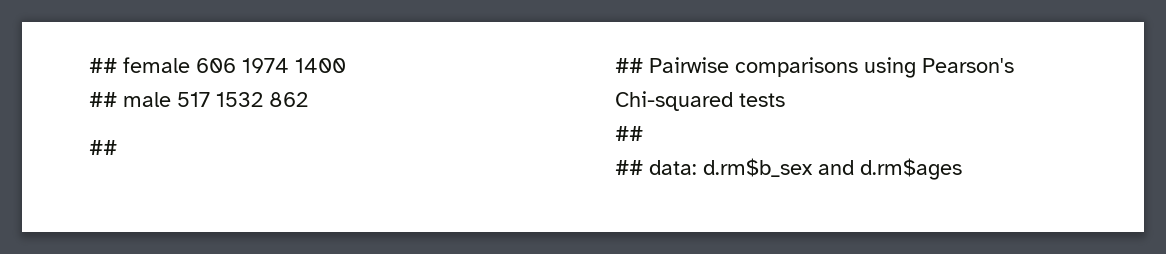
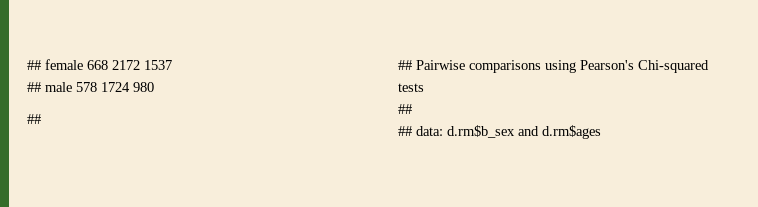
[196,58,346,73] 606 1974 1400 -> [87,60,172,70] 668 2172 1537
[177,92,308,107] 517 1532 862 -> [76,82,154,92] 578 1724 980

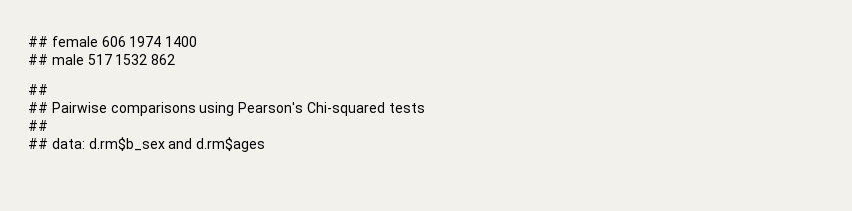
[87,60,172,70] 668 2172 1537 -> [101,36,198,47] 606 1974 1400
[76,82,154,92] 578 1724 980 -> [87,54,176,65] 517 1532 862

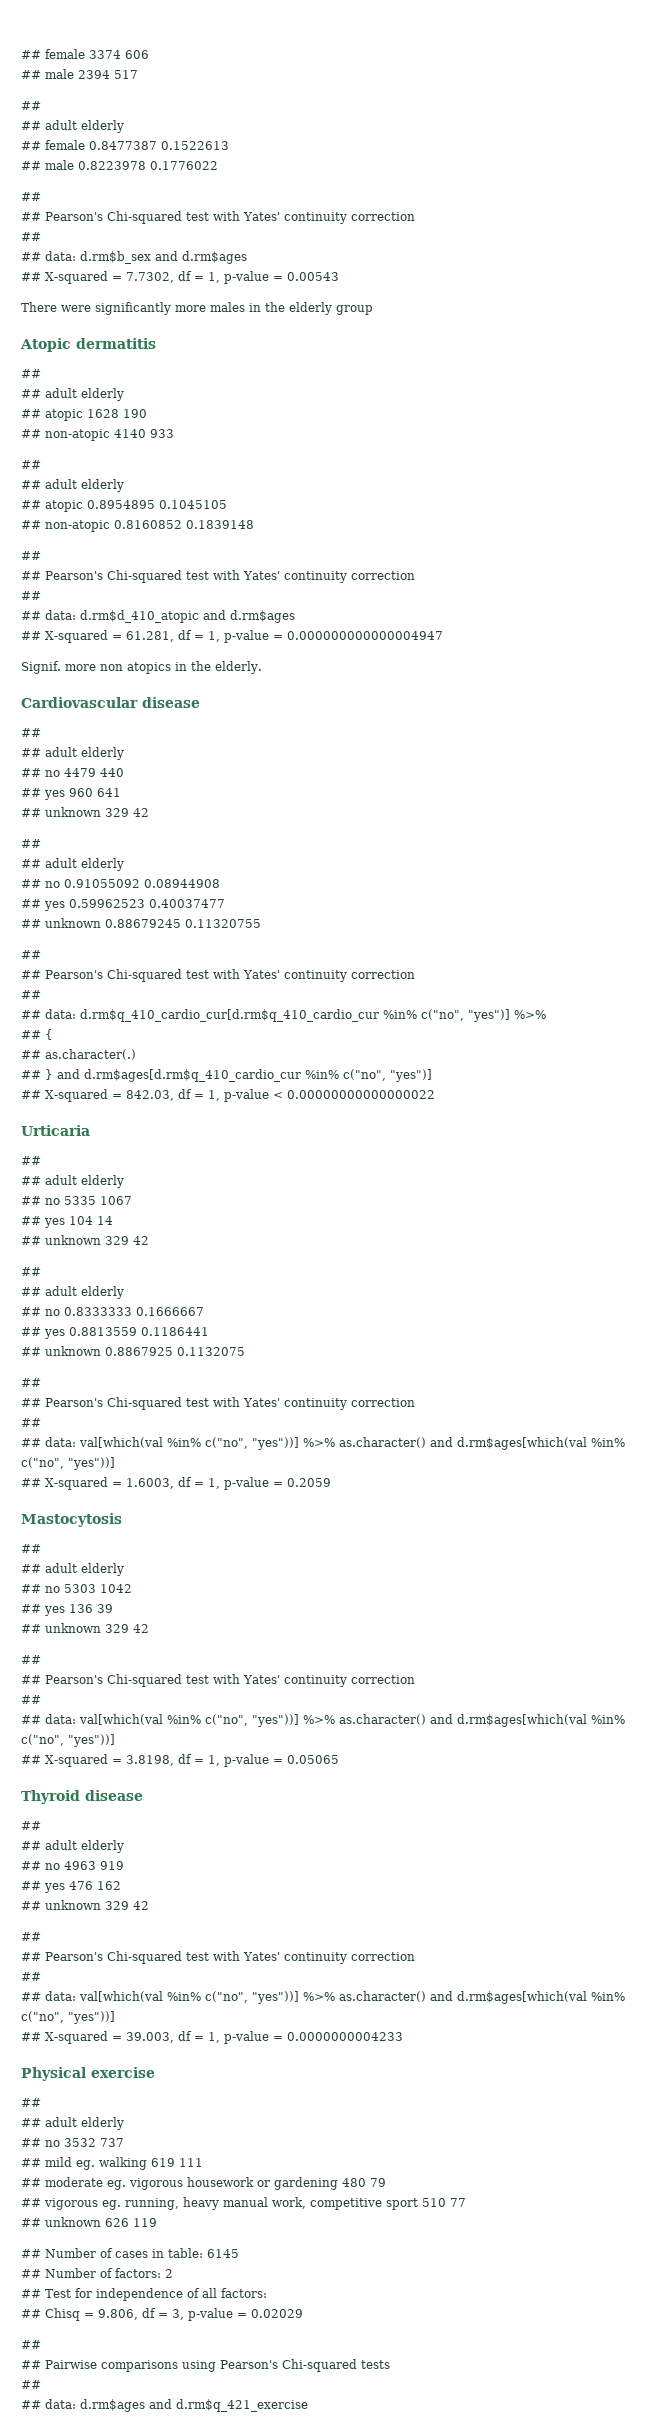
[28,36,98,47] ## female -> [21,49,121,59] ## female 3374
[129,36,198,47] [28,54,84,65] 1974 1400 // ## male -> [21,69,110,79] // ## male 2394
[115,54,176,65] 1532 862 -> [21,101,41,110] [21,120,124,133] [21,140,229,150] [21,160,218,170] [21,192,41,201] [21,211,415,224] [21,232,41,241] [21,251,247,264] [21,271,339,284] [21,302,373,315] [20,338,156,352] [21,369,41,378] [21,388,124,401] [21,409,147,421] [21,429,174,441] [21,460,41,469] [21,479,124,492] [21,500,227,512] [21,520,254,532] [21,551,41,560] [21,570,415,583] [21,591,41,600] [21,610,295,623] [21,630,443,643] [21,661,262,674] [21,697,200,708] [21,728,41,737] [21,747,124,760] [21,768,124,777] [21,788,121,800] [21,807,149,817] [21,839,41,848] [21,858,124,871] [21,879,220,888] [21,899,225,911] [21,918,261,928] [21,950,41,959] [21,969,415,982] [21,990,41,999] [21,1009,546,1022] [21,1029,53,1040] [21,1049,136,1060] [21,1069,432,1082] [21,1089,435,1102] [21,1125,90,1136] [21,1156,41,1165] [21,1175,124,1188] [21,1196,132,1205] [21,1216,113,1228] [21,1235,149,1245] [21,1267,41,1276] [21,1286,124,1299] [21,1307,204,1316] [21,1327,209,1339] [21,1346,245,1356] [21,1378,41,1387] [21,1397,415,1410] [21,1418,41,1427] [21,1437,625,1450] [21,1457,115,1470] [21,1477,331,1490] [21,1513,122,1527] [21,1544,41,1553] [21,1563,124,1576] [21,1584,132,1593] [21,1604,113,1616] [21,1623,149,1633] [21,1655,41,1664] [21,1674,415,1687] [21,1695,41,1704] [21,1714,625,1727] [21,1734,115,1747] [21,1754,339,1767] [21,1790,143,1804] [21,1821,41,1830] [21,1840,124,1853] [21,1861,124,1870] [21,1881,121,1893] [21,1900,149,1910] [21,1932,41,1941] [21,1951,415,1964] [21,1972,41,1981] [21,1991,625,2004] [21,2011,115,2024] [21,2031,403,2044] [21,2067,155,2081] [21,2098,41,2107] [21,2117,124,2130] [21,2138,124,2147] [21,2157,203,2170] [21,2177,386,2190] [21,2197,466,2210] [21,2217,157,2227] [21,2248,239,2258] [21,2268,173,2278] [21,2288,267,2301] [21,2308,303,2321] // ## // ## adult elderly // ## female 0.8477387 0.1522613 // ## male 0.8223978 0.1776022 // ## // ## Pearson's Chi-squared test with Yates' continuity correction // ## // ## data: d.rm$b_sex and d.rm$ages // ## X-squared = 7.7302, df = 1, p-value = 0.00543 // There were significantly more males in the elderly group // Atopic dermatitis // ## // ## adult elderly // ## atopic 1628 190 // ## non-atopic 4140 933 // ## // ## adult elderly // ## atopic 0.8954895 0.1045105 // ## non-atopic 0.8160852 0.1839148 // ## // ## Pearson's Chi-squared test with Yates' continuity correction // ## // ## data: d.rm$d_410_atopic and d.rm$ages // ## X-squared = 61.281, df = 1, p-value = 0.000000000000004947 // Signif. more non atopics in the elderly. // Cardiovascular disease // ## // ## adult elderly // ## no 4479 440 // ## yes 960 641 // ## unknown 329 42 // ## // ## adult elderly // ## no 0.91055092 0.08944908 // ## yes 0.59962523 0.40037477 // ## unknown 0.88679245 0.11320755 // ## // ## Pearson's Chi-squared test with Yates' continuity correction // ## // ## data: d.rm$q_410_cardio_cur[d.rm$q_410_cardio_cur %in% c("no", "yes")] %>% // ## { // ## as.character(.) // ## } and d.rm$ages[d.rm$q_410_cardio_cur %in% c("no", "yes")] // ## X-squared = 842.03, df = 1, p-value < 0.00000000000000022 // Urticaria // ## // ## adult elderly // ## no 5335 1067 // ## yes 104 14 // ## unknown 329 42 // ## // ## adult elderly // ## no 0.8333333 0.1666667 // ## yes 0.8813559 0.1186441 // ## unknown 0.8867925 0.1132075 // ## // ## Pearson's Chi-squared test with Yates' continuity correction // ## // ## data: val[which(val %in% c("no", "yes"))] %>% as.character() and d.rm$ages[which(val %in% c("no", "yes"))] // ## X-squared = 1.6003, df = 1, p-value = 0.2059 // Mastocytosis // ## // ## adult elderly // ## no 5303 1042 // ## yes 136 39 // ## unknown 329 42 // ## // ## Pearson's Chi-squared test with Yates' continuity correction // ## // ## data: val[which(val %in% c("no", "yes"))] %>% as.character() and d.rm$ages[which(val %in% c("no", "yes"))] // ## X-squared = 3.8198, df = 1, p-value = 0.05065 // Thyroid disease // ## // ## adult elderly // ## no 4963 919 // ## yes 476 162 // ## unknown 329 42 // ## // ## Pearson's Chi-squared test with Yates' continuity correction // ## // ## data: val[which(val %in% c("no", "yes"))] %>% as.character() and d.rm$ages[which(val %in% c("no", "yes"))] // ## X-squared = 39.003, df = 1, p-value = 0.0000000004233 // Physical exercise // ## // ## adult elderly // ## no 3532 737 // ## mild eg. walking 619 111 // ## moderate eg. vigorous housework or gardening 480 79 // ## vigorous eg. running, heavy manual work, competitive sport 510 77 // ## unknown 626 119 // ## Number of cases in table: 6145 // ## Number of factors: 2 // ## Test for independence of all factors: // ## Chisq = 9.806, df = 3, p-value = 0.02029
[88,137,266,152] d.rm$b_sex and d.rm$ages -> [80,2399,308,2412] d.rm$ages and d.rm$q_421_exercise

